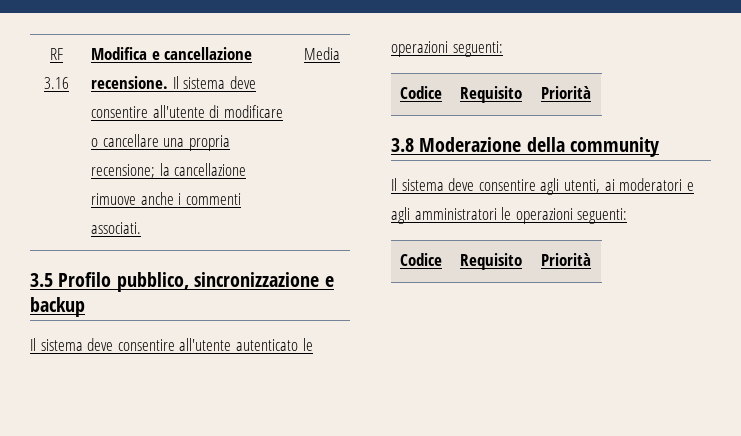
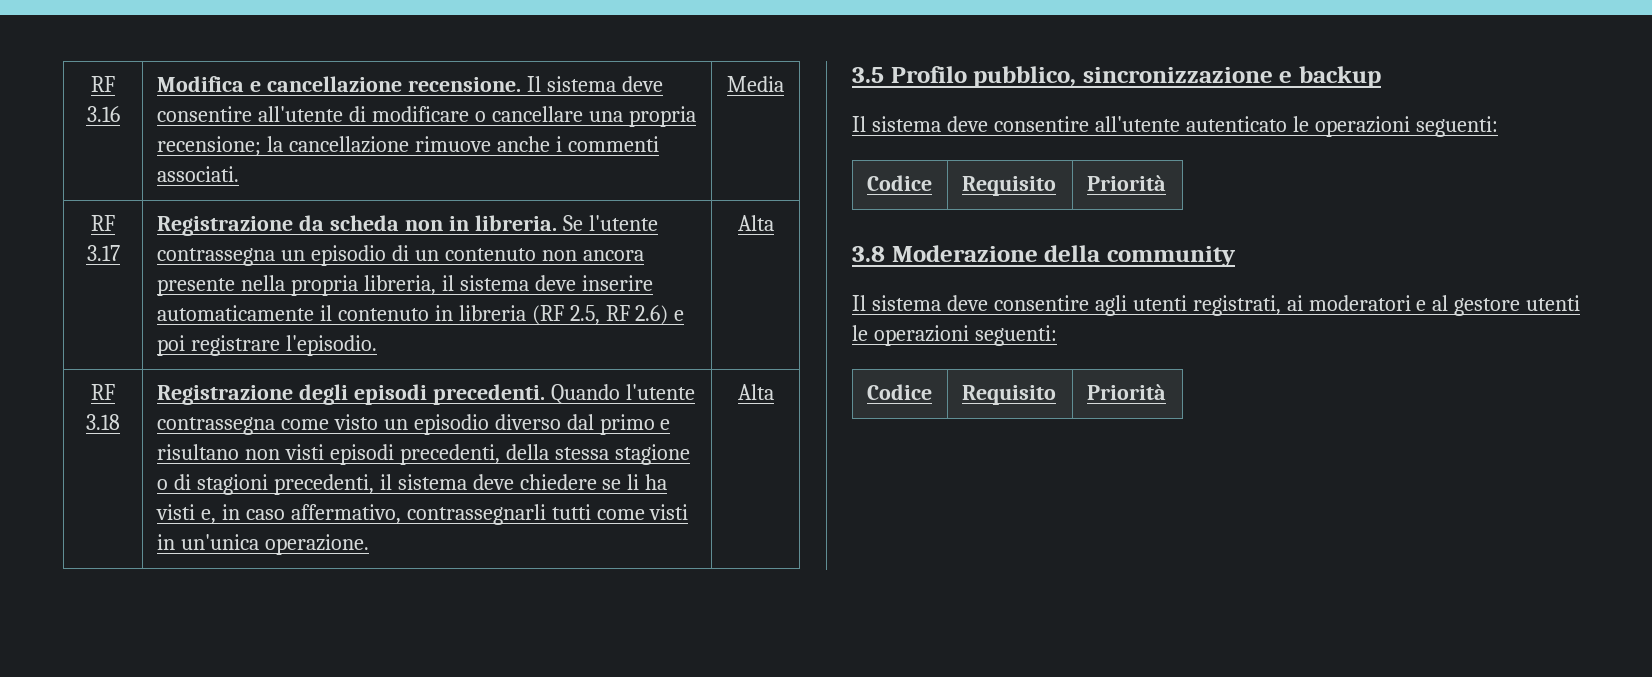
(340, 53) none -> [91,215,115,231] [86,245,120,261] [156,215,658,236] [156,245,644,266] [156,275,653,296] [156,305,685,325] [156,335,377,356] [737,215,774,231] [91,384,115,400] [86,414,120,430] [156,384,695,405] [156,414,671,435] [156,444,690,465] [156,474,668,495] [155,504,689,525] [156,534,369,555] [737,384,774,400] // RF 3.17 | Registrazione da scheda non in libreria. Se l'utente contrassegna un episodio di un contenuto non ancora presente nella propria libreria, il sistema deve inserire automaticamente il contenuto in libreria (RF 2.5, RF 2.6) e poi registrare l'episodio. | Alta // RF 3.18 | Registrazione degli episodi precedenti. Quando l'utente contrassegna come visto un episodio diverso dal primo e risultano non visti episodi precedenti, della stessa stagione o di stagioni precedenti, il sistema deve chiedere se li ha visti e, in caso affermativo, contrassegnarli tutti come visti in un'unica operazione. | Alta
[563,179,600,193] utenti, -> [1132,295,1281,316] utenti registrati,
[391,207,497,224] agli amministratori -> [1432,295,1581,316] al gestore utenti

